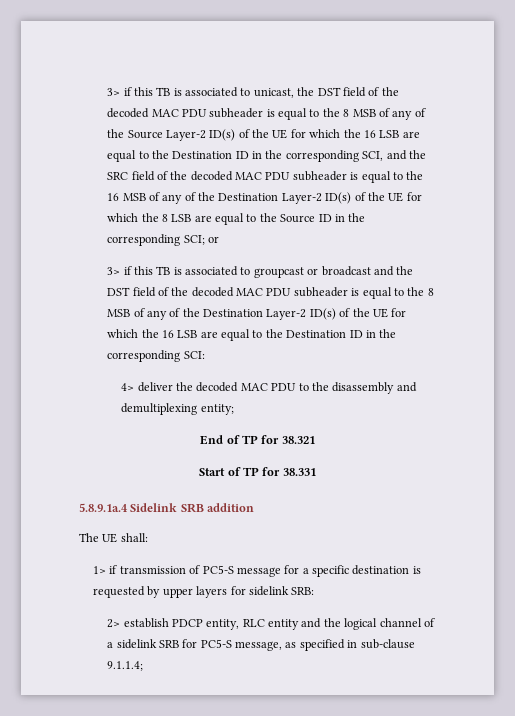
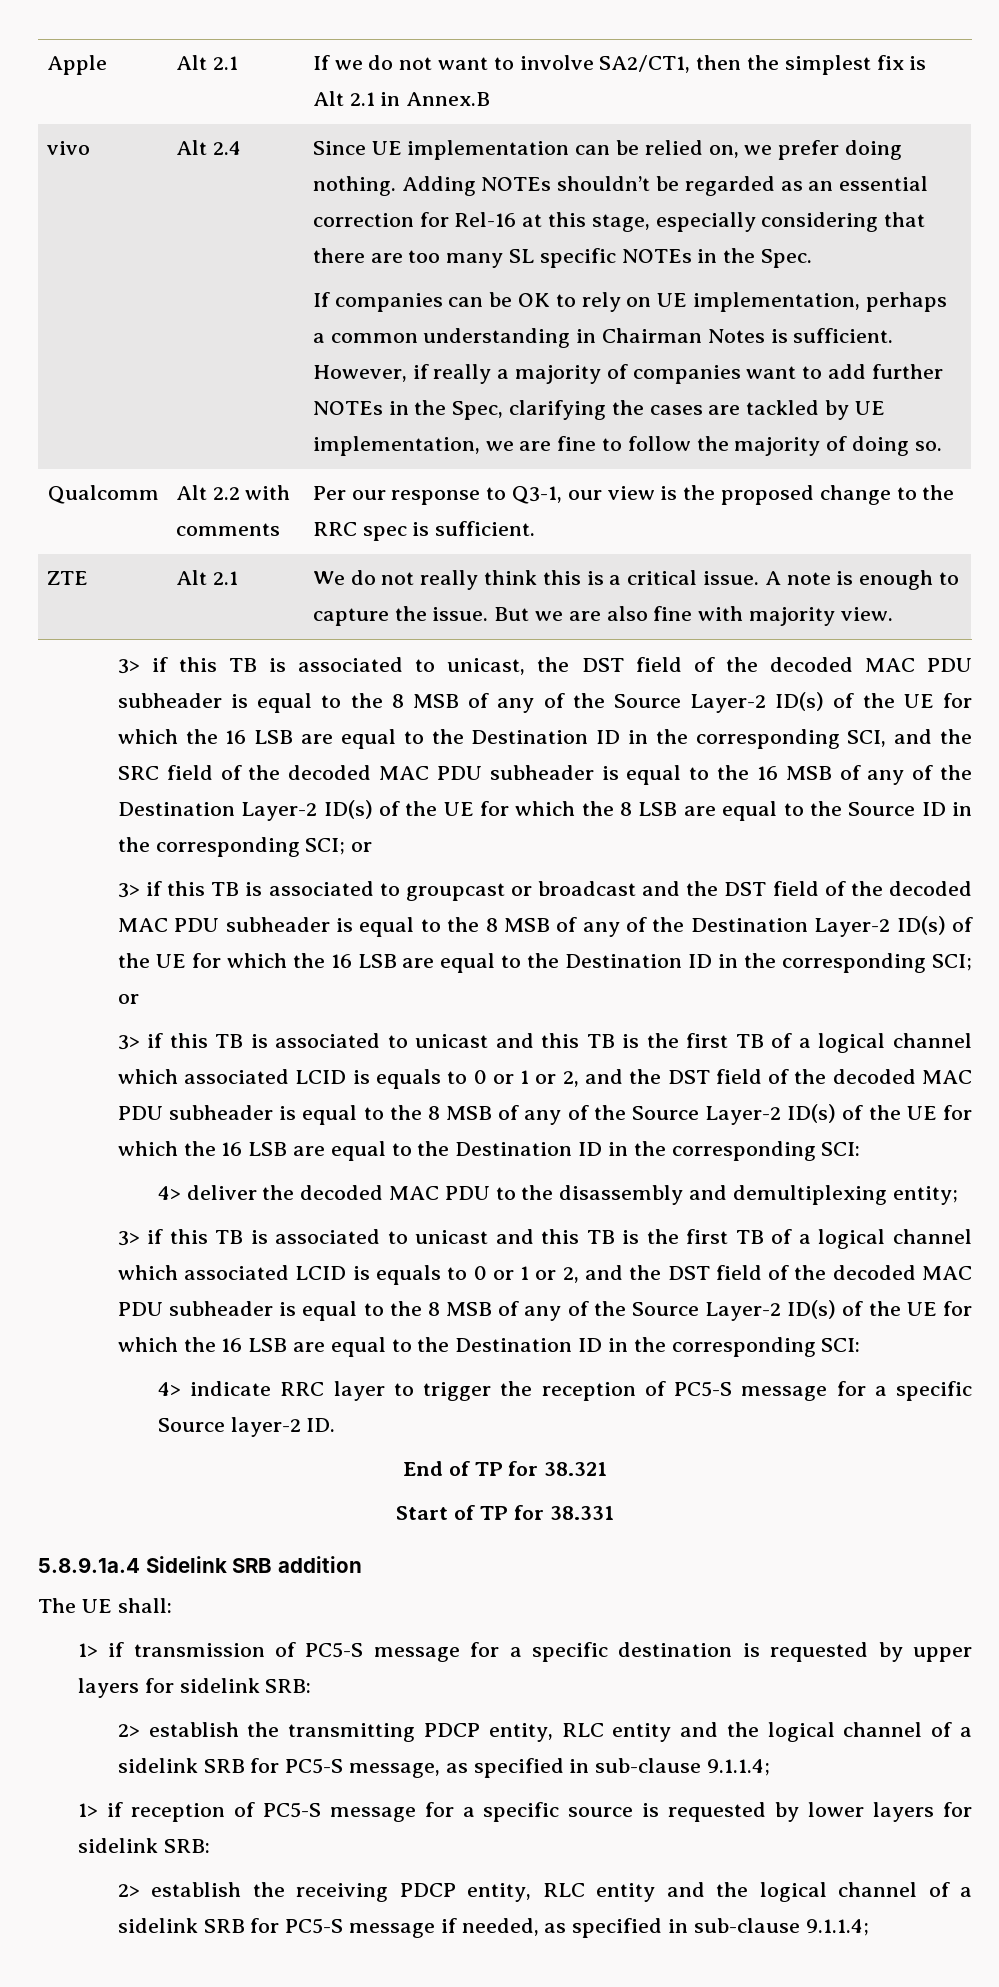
(107, 92) none -> [46,55,107,75] [175,55,238,70] [312,55,927,75] [312,91,491,106] [46,141,90,155] [175,140,241,155] [312,140,903,160] [312,176,929,196] [312,212,926,232] [312,248,813,268] [312,292,947,312] [312,328,894,348] [312,364,943,384] [312,400,885,420] [312,436,942,456] [47,485,159,504] [175,485,291,500] [175,523,280,536] [312,485,955,505] [312,521,536,541] [46,571,88,585] [175,570,238,585] [312,570,960,590] [312,606,893,626] Apple | Alt 2.1 | If we do not want to involve SA2/CT1, then the simplest fix is Alt 2.1 in Annex.B // vivo | Alt 2.4 | Since UE implementation can be relied on, we prefer doing nothing. Adding NOTEs shouldn’t be regarded as an essential correction for Rel-16 at this stage, especially considering that there are too many SL specific NOTEs in the Spec. // If companies can be OK to rely on UE implementation, perhaps a common understanding in Chairman Notes is sufficient. However, if really a majority of companies want to add further NOTEs in the Spec, clarifying the cases are tackled by UE implementation, we are fine to follow the majority of doing so. // Qualcomm | Alt 2.2 with comments | Per our response to Q3-1, our view is the proposed change to the RRC spec is sufficient. // ZTE | Alt 2.1 | We do not really think this is a critical issue. A note is enough to capture the issue. But we are also fine with majority view. //
(181, 356) none -> [932,954,973,971] [117,994,139,1004] [117,1033,972,1053] [117,1069,972,1089] [117,1104,973,1125] [117,1141,816,1161] SCI; or // 3> if this TB is associated to unicast and this TB is the first TB of a logical channel which associated LCID is equals to 0 or 1 or 2, and the DST field of the decoded MAC PDU subheader is equal to the 8 MSB of any of the Source Layer-2 ID(s) of the UE for which the 16 LSB are equal to the Destination ID in the corresponding
(234, 409) none -> [117,1229,972,1249] [117,1265,972,1285] [117,1300,973,1321] [117,1337,861,1357] [157,1381,972,1401] [157,1417,336,1437] // 3> if this TB is associated to unicast and this TB is the first TB of a logical channel which associated LCID is equals to 0 or 1 or 2, and the DST field of the decoded MAC PDU subheader is equal to the 8 MSB of any of the Source Layer-2 ID(s) of the UE for which the 16 LSB are equal to the Destination ID in the corresponding SCI: // 4> indicate RRC layer to trigger the reception of PC5-S message for a specific Source layer-2 ID.
(169, 623) none -> [247,1722,416,1742] the transmitting
(144, 666) none -> [77,1802,973,1822] [77,1838,210,1853] [117,1882,973,1902] [117,1918,869,1938] // 1> if reception of PC5-S message for a specific source is requested by lower layers for sidelink SRB: // 2> establish the receiving PDCP entity, RLC entity and the logical channel of a sidelink SRB for PC5-S message if needed, as specified in sub-clause 9.1.1.4;

